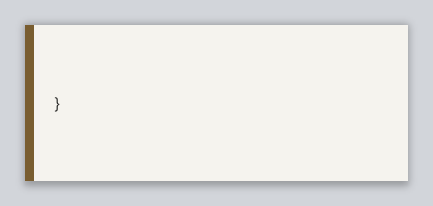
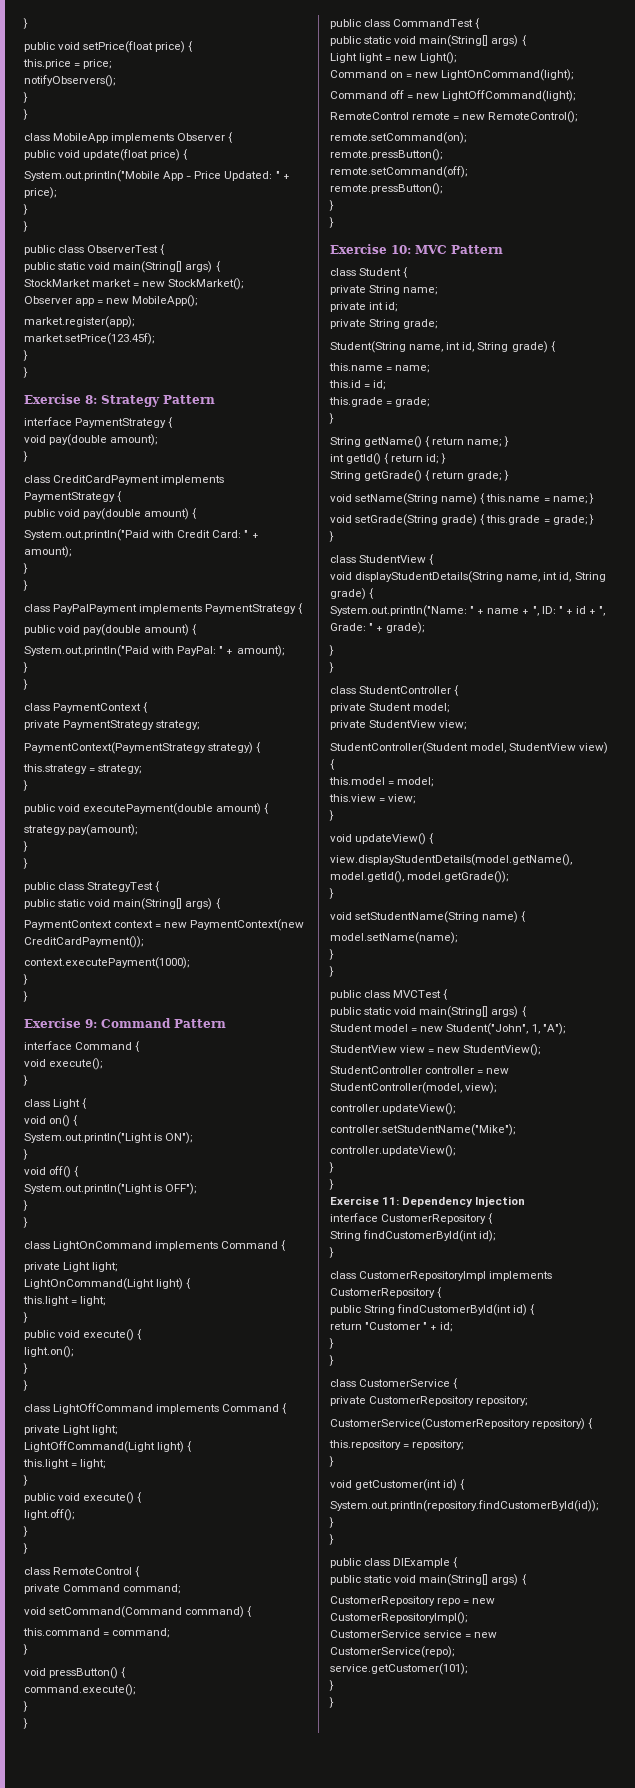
[53,97,61,112] } -> [23,18,28,29] [24,41,194,53] [23,59,112,69] [24,75,115,87] [23,92,28,103] [23,109,28,120] [24,132,234,143] [24,149,189,161] [24,170,290,182] [24,187,56,199] [23,204,28,215] [23,221,28,232] [24,244,166,255] [24,261,221,273] [24,278,244,290] [24,295,198,307] [24,316,134,328] [24,333,154,345] [23,350,28,361] [23,367,28,378] [24,394,215,407] [24,417,174,428] [24,434,158,446] [23,451,28,462] [24,475,225,485] [24,491,123,502] [24,508,198,520] [24,529,259,541] [24,546,71,558] [23,563,28,574] [23,580,28,591] [24,603,304,614] [24,624,198,636] [24,645,284,657] [23,662,28,673] [23,679,28,690] [24,702,149,713] [24,720,200,730] [24,742,262,754] [23,764,142,774] [23,780,28,791] [24,803,270,815] [24,824,137,836] [23,841,28,852] [23,858,28,869] [24,881,161,892] [24,898,221,910] [24,919,305,931] [24,936,143,948] [24,957,189,969] [23,974,28,985] [23,991,28,1002] [24,1018,226,1028] [24,1041,141,1052] [24,1058,103,1070] [23,1075,28,1086] [24,1098,88,1109] [24,1115,79,1127] [24,1132,193,1144] [23,1149,28,1160] [24,1166,80,1178] [24,1183,197,1195] [23,1200,28,1211] [23,1217,28,1228] [24,1240,287,1251] [24,1262,118,1272] [24,1278,192,1290] [23,1296,106,1306] [23,1312,28,1323] [24,1329,143,1341] [24,1346,73,1358] [23,1363,28,1374] [23,1380,28,1391] [24,1403,288,1414] [24,1425,118,1435] [24,1441,193,1453] [23,1459,106,1469] [23,1475,28,1486] [24,1492,143,1504] [24,1509,74,1521] [23,1526,28,1537] [23,1543,28,1554] [24,1566,141,1577] [24,1584,181,1594] [24,1606,253,1618] [23,1628,170,1638] [23,1644,28,1655] [24,1667,127,1679] [24,1684,135,1696] [23,1701,28,1712] [23,1718,28,1729] [330,18,481,29] [330,35,527,47] [330,52,457,64] [330,69,574,81] [330,90,576,102] [330,111,578,123] [330,132,466,144] [330,149,442,161] [330,166,467,178] [330,183,442,195] [329,200,334,211] [329,217,334,228] [330,244,503,254] [330,267,409,278] [330,285,438,295] [330,302,398,312] [330,319,438,329] [330,341,556,353] [329,363,430,373] [329,380,386,390] [329,397,430,407] [329,413,334,424] [330,436,509,448] [330,453,446,465] [330,470,509,482] [330,493,594,505] [330,514,594,526] [329,531,334,542] [330,554,435,565] [330,571,606,583] [330,588,375,600] [330,605,606,617] [330,622,425,634] [329,645,334,656] [329,662,334,673] [330,685,460,696] [330,703,450,713] [330,720,467,730] [330,742,609,754] [330,759,335,770] [329,777,434,787] [329,794,416,804] [329,810,334,821] [330,833,435,845] [330,854,572,866] [330,871,509,883] [329,888,334,899] [330,911,527,923] [330,932,457,944] [329,949,334,960] [329,966,334,977] [330,989,449,1000] [330,1006,527,1018] [330,1023,565,1035] [330,1044,541,1056] [330,1066,510,1074] [330,1082,497,1094] [330,1103,455,1115] [330,1124,515,1136] [330,1145,455,1157] [329,1162,334,1173] [329,1179,334,1190] [330,1196,526,1207] [330,1213,494,1224] [330,1230,496,1242] [329,1247,334,1258] [330,1271,553,1281] [330,1287,443,1298] [330,1304,536,1316] [330,1322,453,1332] [329,1338,334,1349] [329,1355,334,1366] [330,1378,459,1389] [330,1396,528,1406] [330,1418,594,1430] [329,1440,464,1450] [329,1456,334,1467] [330,1479,466,1491] [330,1500,598,1512] [329,1517,334,1528] [329,1534,334,1545] [330,1557,459,1568] [330,1574,527,1586] [330,1596,496,1606] [330,1612,467,1624] [330,1630,498,1638] [330,1646,454,1658] [330,1663,467,1675] [329,1680,334,1691] [329,1697,334,1708] } // public void setPrice(float price) { // this.price = price; // notifyObservers(); // } // } // class MobileApp implements Observer { // public void update(float price) { // System.out.println("Mobile App - Price Updated: " + price); // } // } // public class ObserverTest { // public static void main(String[] args) { // StockMarket market = new StockMarket(); // Observer app = new MobileApp(); // market.register(app); // market.setPrice(123.45f); // } // } // Exercise 8: Strategy Pattern // interface PaymentStrategy { // void pay(double amount); // } // class CreditCardPayment implements PaymentStrategy { // public void pay(double amount) { // System.out.println("Paid with Credit Card: " + amount); // } // } // class PayPalPayment implements PaymentStrategy { // public void pay(double amount) { // System.out.println("Paid with PayPal: " + amount); // } // } // class PaymentContext { // private PaymentStrategy strategy; // PaymentContext(PaymentStrategy strategy) { // this.strategy = strategy; // } // public void executePayment(double amount) { // strategy.pay(amount); // } // } // public class StrategyTest { // public static void main(String[] args) { // PaymentContext context = new PaymentContext(new CreditCardPayment()); // context.executePayment(1000); // } // } // Exercise 9: Command Pattern // interface Command { // void execute(); // } // class Light { // void on() { // System.out.println("Light is ON"); // } // void off() { // System.out.println("Light is OFF"); // } // } // class LightOnCommand implements Command { // private Light light; // LightOnCommand(Light light) { // this.light = light; // } // public void execute() { // light.on(); // } // } // class LightOffCommand implements Command { // private Light light; // LightOffCommand(Light light) { // this.light = light; // } // public void execute() { // light.off(); // } // } // class RemoteControl { // private Command command; // void setCommand(Command command) { // this.command = command; // } // void pressButton() { // command.execute(); // } // } // public class CommandTest { // public static void main(String[] args) { // Light light = new Light(); // Command on = new LightOnCommand(light); // Command off = new LightOffCommand(light); // RemoteControl remote = new RemoteControl(); // remote.setCommand(on); // remote.pressButton(); // remote.setCommand(off); // remote.pressButton(); // } // } // Exercise 10: MVC Pattern // class Student { // private String name; // private int id; // private String grade; // Student(String name, int id, String grade) { // this.name = name; // this.id = id; // this.grade = grade; // } // String getName() { return name; } // int getId() { return id; } // String getGrade() { return grade; } // void setName(String name) { this.name = name; } // void setGrade(String grade) { this.grade = grade; } // } // class StudentView { // void displayStudentDetails(String name, int id, String grade) { // System.out.println("Name: " + name + ", ID: " + id + ", Grade: " + grade); // } // } // class StudentController { // private Student model; // private StudentView view; // StudentController(Student model, StudentView view) { // this.model = model; // this.view = view; // } // void updateView() { // view.displayStudentDetails(model.getName(), model.getId(), model.getGrade()); // } // void setStudentName(String name) { // model.setName(name); // } // } // public class MVCTest { // public static void main(String[] args) { // Student model = new Student("John", 1, "A"); // StudentView view = new StudentView(); // StudentController controller = new StudentController(model, view); // controller.updateView(); // controller.setStudentName("Mike"); // controller.updateView(); // } // } // Exercise 11: Dependency Injection // interface CustomerRepository { // String findCustomerById(int id); // } // class CustomerRepositoryImpl implements CustomerRepository { // public String findCustomerById(int id) { // return "Customer " + id; // } // } // class CustomerService { // private CustomerRepository repository; // CustomerService(CustomerRepository repository) { // this.repository = repository; // } // void getCustomer(int id) { // System.out.println(repository.findCustomerById(id)); // } // } // public class DIExample { // public static void main(String[] args) { // CustomerRepository repo = new CustomerRepositoryImpl(); // CustomerService service = new CustomerService(repo); // service.getCustomer(101); // } // }

